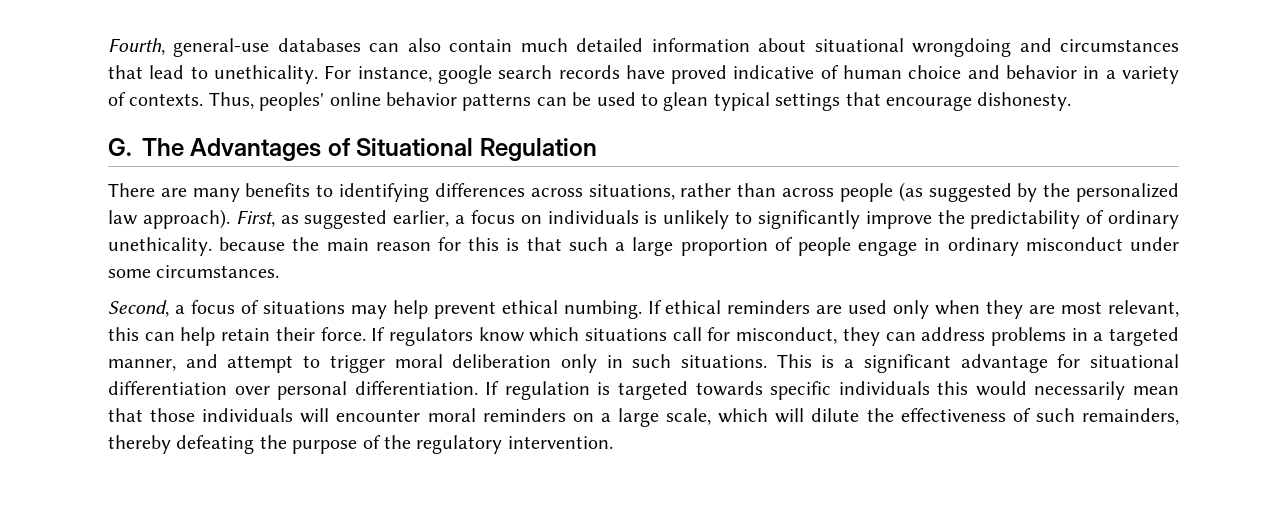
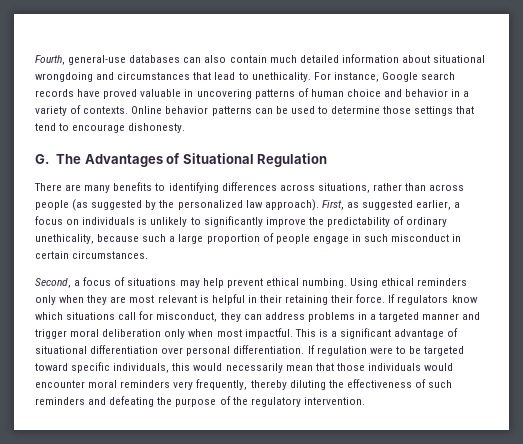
[437,65,492,84] google -> [381,72,418,82] Google
[733,65,815,79] indicative -> [140,89,295,99] valuable in uncovering patterns
[208,92,381,111] Thus, peoples' online -> [131,106,163,114] Online
[663,92,881,111] glean typical settings that -> [331,106,475,116] [35,123,70,131] determine those settings that tend to
[108,237,562,256] unethicality. because the main reason for this is that -> [35,234,140,244] unethicality, because
[947,237,1179,256] [108,269,151,278] ordinary misconduct under some -> [364,234,462,242] [35,251,69,259] such misconduct in certain
[647,300,662,314] If -> [350,278,379,288] Using
[816,300,888,314] are used -> (468, 282) none
[1108,300,1180,317] [108,327,271,346] relevant, this can help retain -> [157,294,329,305] relevant is helpful in their retaining
[108,354,321,373] manner, and attempt to -> [422,312,481,320] manner and
[606,354,768,368] in such situations. -> [188,328,293,339] when most impactful.
[1057,354,1081,368] for -> [447,328,459,337] of
[597,381,930,400] is targeted towards specific individuals -> [369,346,465,356] [35,362,170,373] were to be targeted toward specific individuals,
[300,408,330,423] will -> [424,363,454,371] would
[572,408,860,427] on a large scale, which will dilute -> [173,379,326,390] very frequently, thereby diluting
[1081,408,1179,425] [108,435,171,454] remainders, thereby -> [35,397,107,405] reminders and

